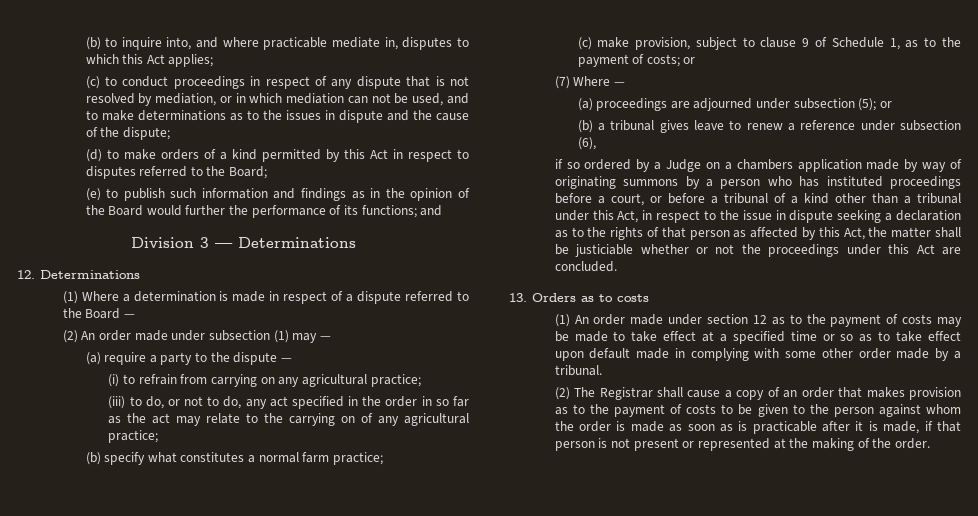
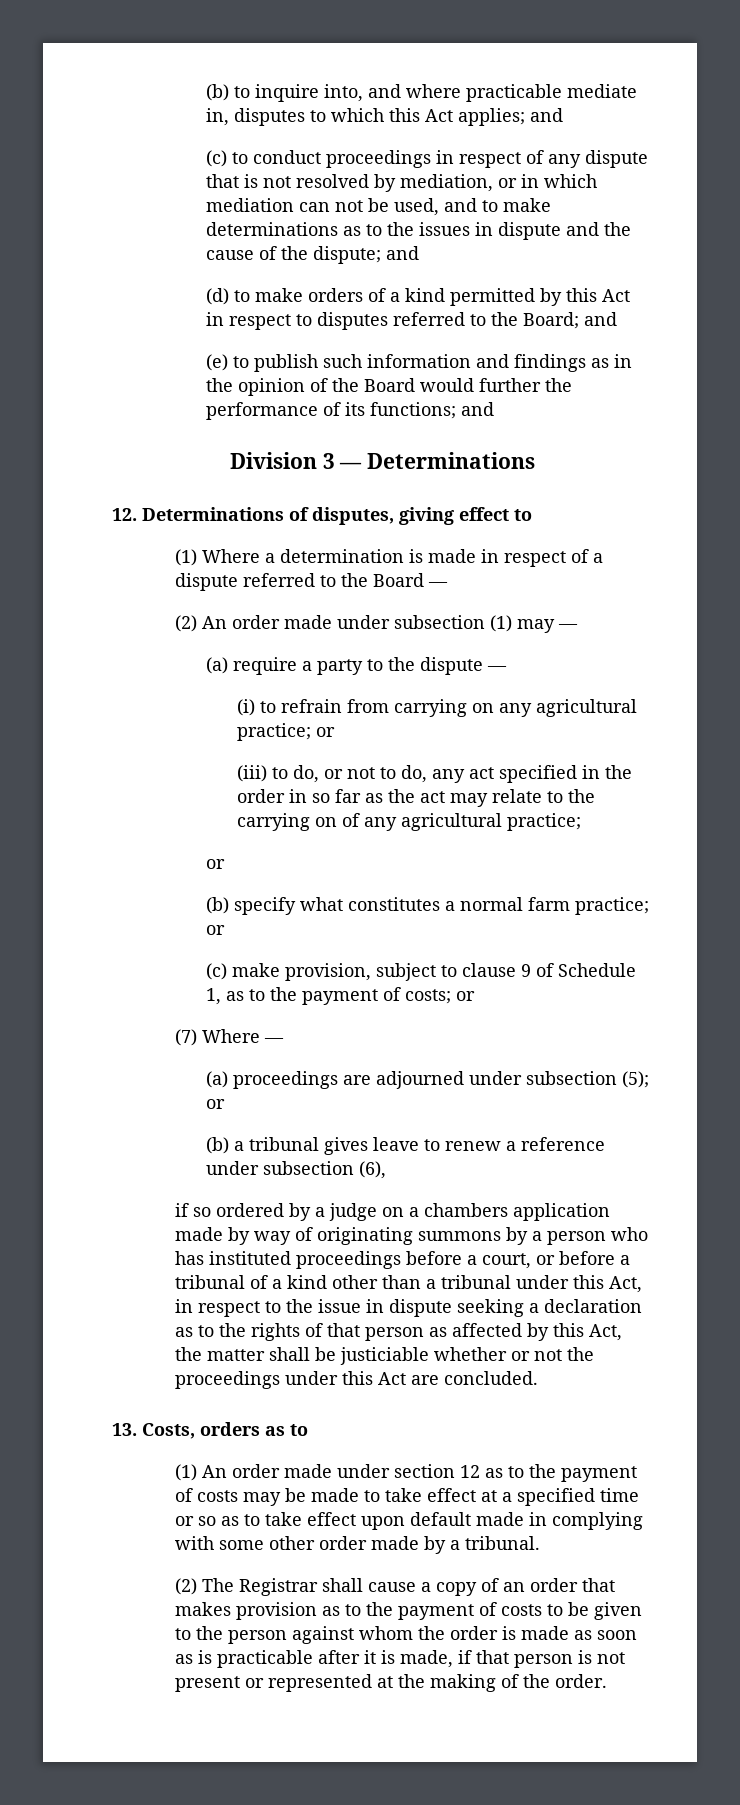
(214, 60) none -> [530,108,564,122] and
(170, 133) none -> [386,246,420,260] and
(268, 172) none -> [584,312,618,326] and
(140, 274) none -> [289,507,532,525] of disputes, giving effect to
(421, 380) none -> [316,727,336,737] or
(159, 436) none -> [206,859,226,869] // or
(384, 458) none -> [206,925,226,935] or
[666,159,702,172] Judge -> [328,1203,377,1221] judge
[532,293,649,302] Orders as to costs -> [142,1422,308,1439] Costs, orders as to

